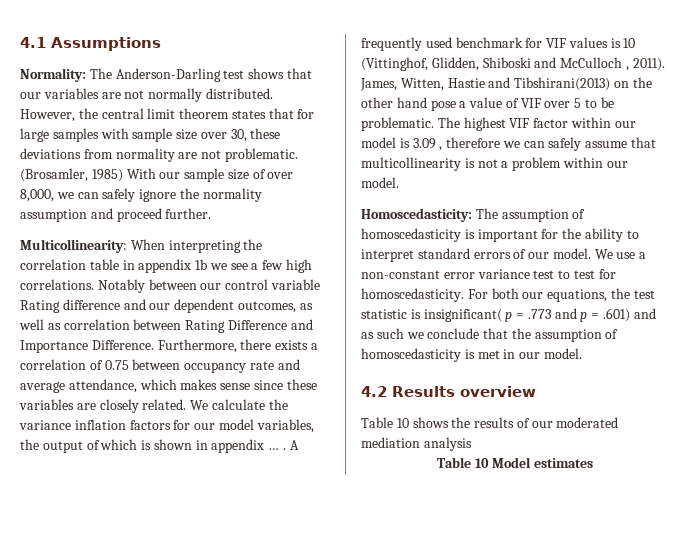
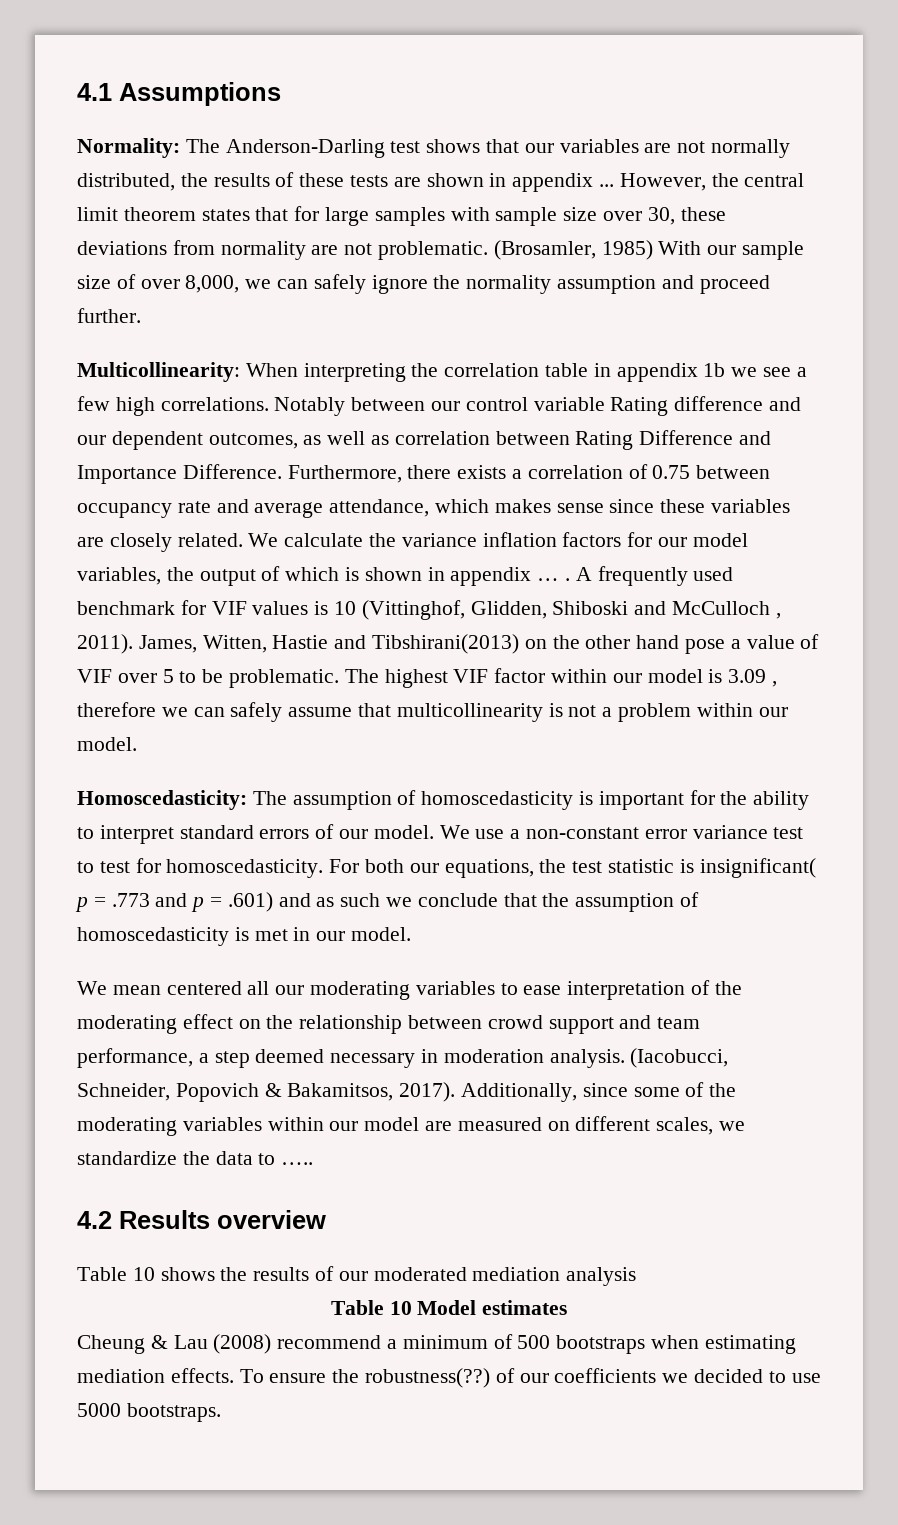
[205,88,273,99] distributed. -> [77,172,615,192] distributed, the results of these tests are shown in appendix ...
(582, 353) none -> [77,980,742,1000] [77,1014,701,1034] [77,1048,729,1068] [77,1082,737,1102] [77,1116,746,1136] [77,1151,314,1165] // We mean centered all our moderating variables to ease interpretation of the moderating effect on the relationship between crowd support and team performance, a step deemed necessary in moderation analysis. (Iacobucci, Schneider, Popovich & Bakamitsos, 2017). Additionally, since some of the moderating variables within our model are measured on different scales, we standardize the data to …..
(593, 463) none -> [77,1334,796,1354] [77,1368,821,1388] [77,1403,221,1422] // Cheung & Lau (2008) recommend a minimum of 500 bootstraps when estimating mediation effects. To ensure the robustness(??) of our coefficients we decided to use 5000 bootstraps.

